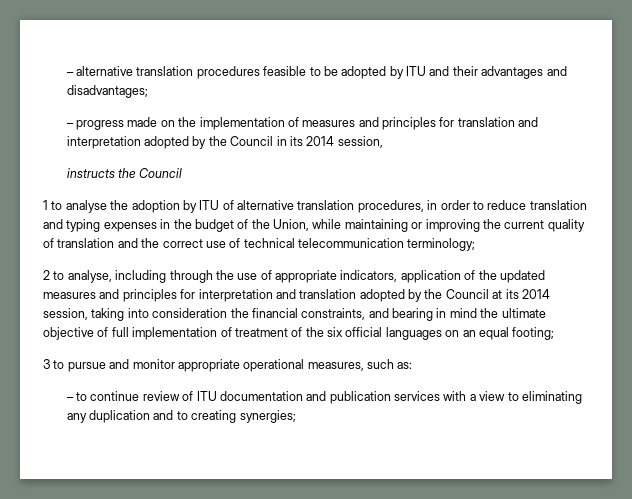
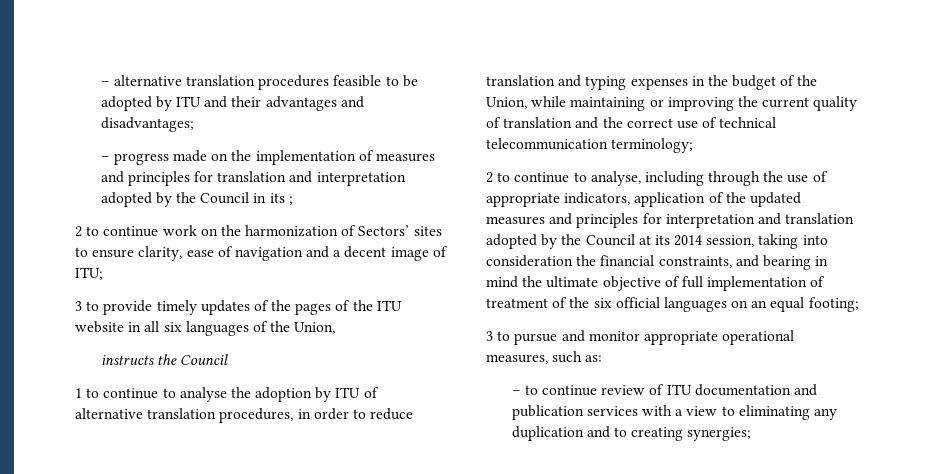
[306,136,383,148] 2014 session, -> [288,196,293,205] [75,225,442,237] [75,246,448,261] [75,267,103,280] [75,300,402,315] [75,321,336,336] ; // 2 to continue work on the harmonization of Sectors’ sites to ensure clarity, ease of navigation and a decent image of ITU; // 3 to provide timely updates of the pages of the ITU website in all six languages of the Union,
(63, 205) none -> [103,388,176,399] continue to
(65, 275) none -> [514,172,587,183] continue to

